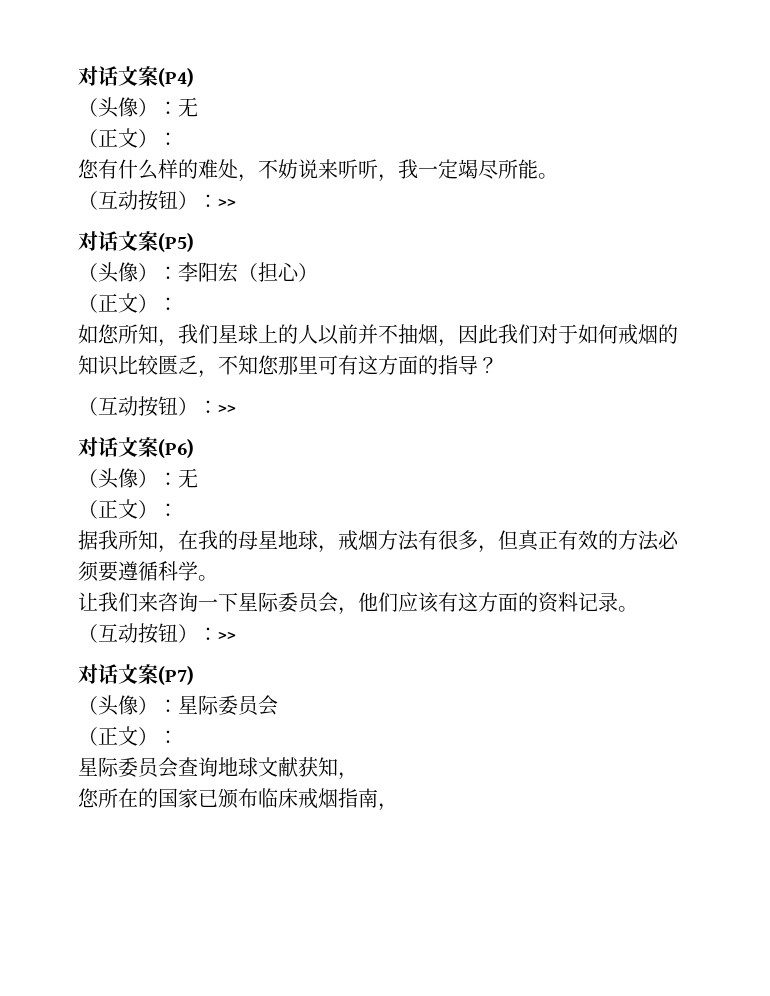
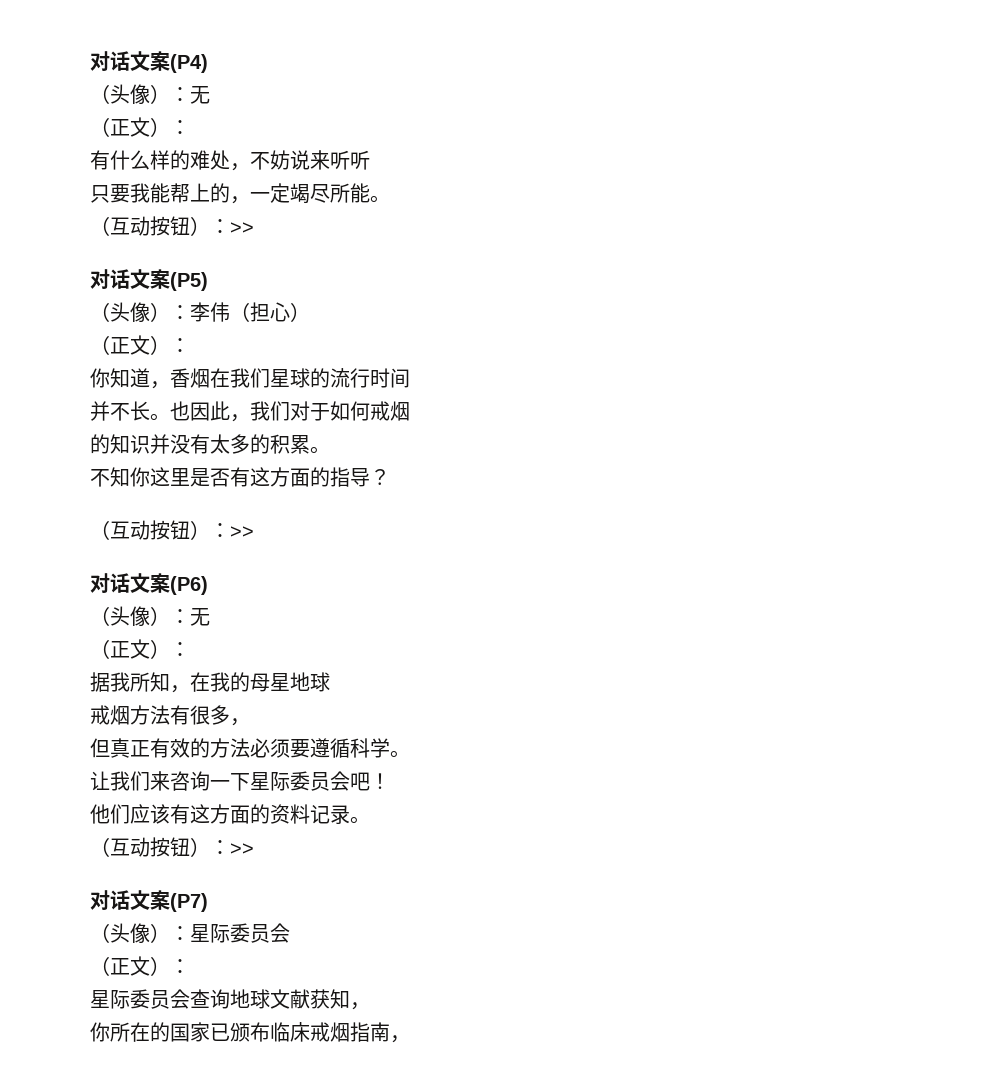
[78,159,99,179] 您 -> (190, 127) none
[378,159,418,182] ，我 -> [90,183,250,204] // 只要我能帮上的，
[198,262,238,283] 阳宏 -> [210,302,230,322] 伟
[78,324,678,347] [78,355,338,378] 如您所知，我们星球上的人以前并不抽烟，因此我们对于如何戒烟的知识比较匮乏，不知您那里可 -> [90,368,410,389] [90,401,410,422] [90,434,330,454] [90,467,230,487] 你知道，香烟在我们星球的流行时间 // 并不长。也因此，我们对于如何戒烟 // 的知识并没有太多的积累。 // 不知你这里是否
[318,545,338,553] ， -> (330, 682) //
(498, 549) none -> (250, 722) //
[338,607,358,615] ， -> [350,772,390,791] 吧！ //
[78,788,99,808] 您 -> [90,1022,110,1042] 你

